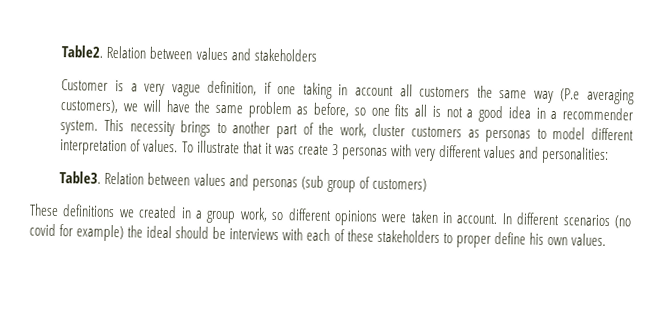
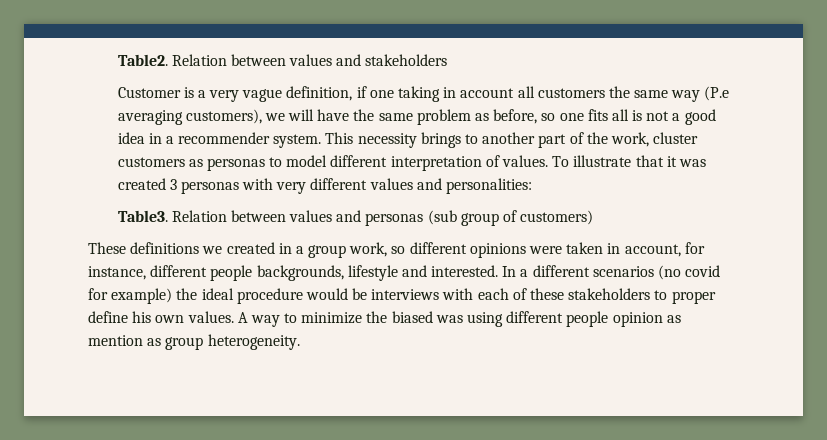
[297,144,329,155] create -> [117,178,166,190] created
[456,213,513,225] account. In -> [624,242,705,257] [88,265,529,281] account, for instance, different people backgrounds, lifestyle and interested. In a
[175,226,210,239] should -> [236,288,348,304] procedure would
(606, 239) none -> [237,311,681,327] [88,334,300,350] A way to minimize the biased was using different people opinion as mention as group heterogeneity.

